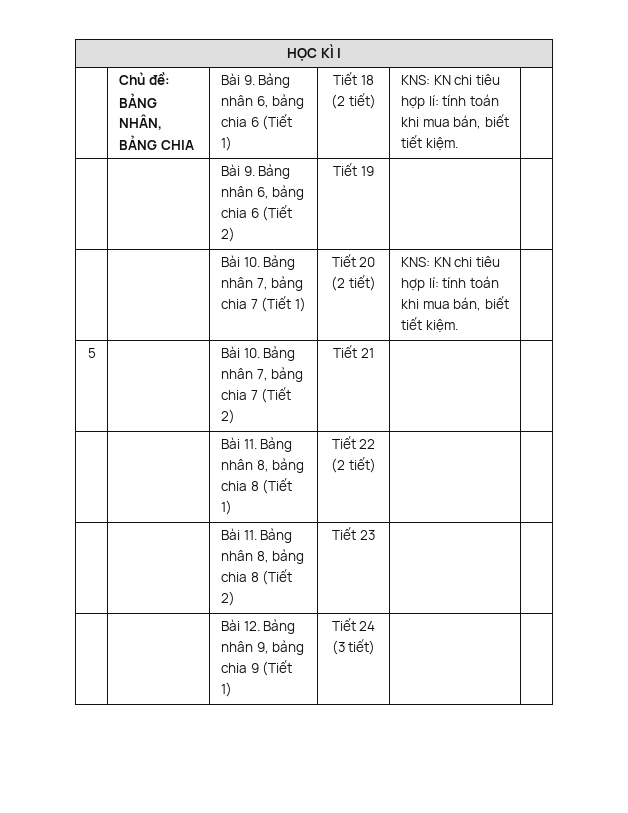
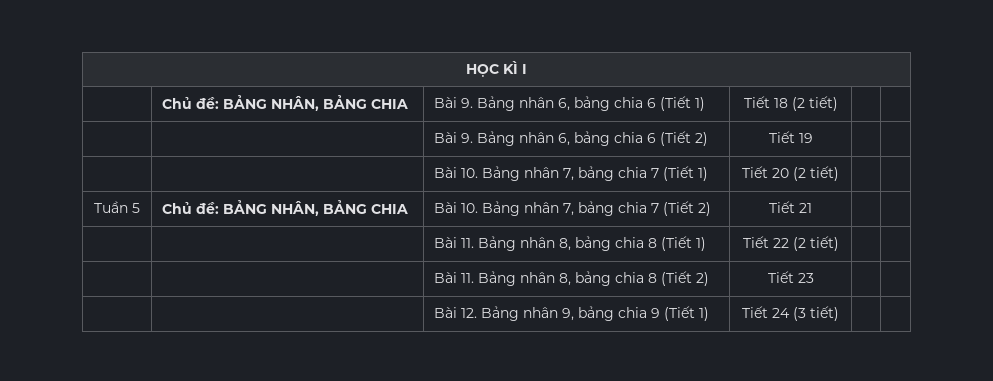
[400,74,500,85] [400,94,499,109] [400,114,509,129] [400,135,458,151] KNS: KN chi tiêu hợp lí: tính toán khi mua bán, biết tiết kiệm. -> (838, 103) none
[400,256,500,267] [400,276,499,291] [400,296,509,311] [400,317,458,333] [87,348,96,358] KNS: KN chi tiêu hợp lí: tính toán khi mua bán, biết tiết kiệm. | // 5 | -> [94,201,140,213] [161,200,408,216] | // Tuần 5 | Chủ đề: BẢNG NHÂN, BẢNG CHIA

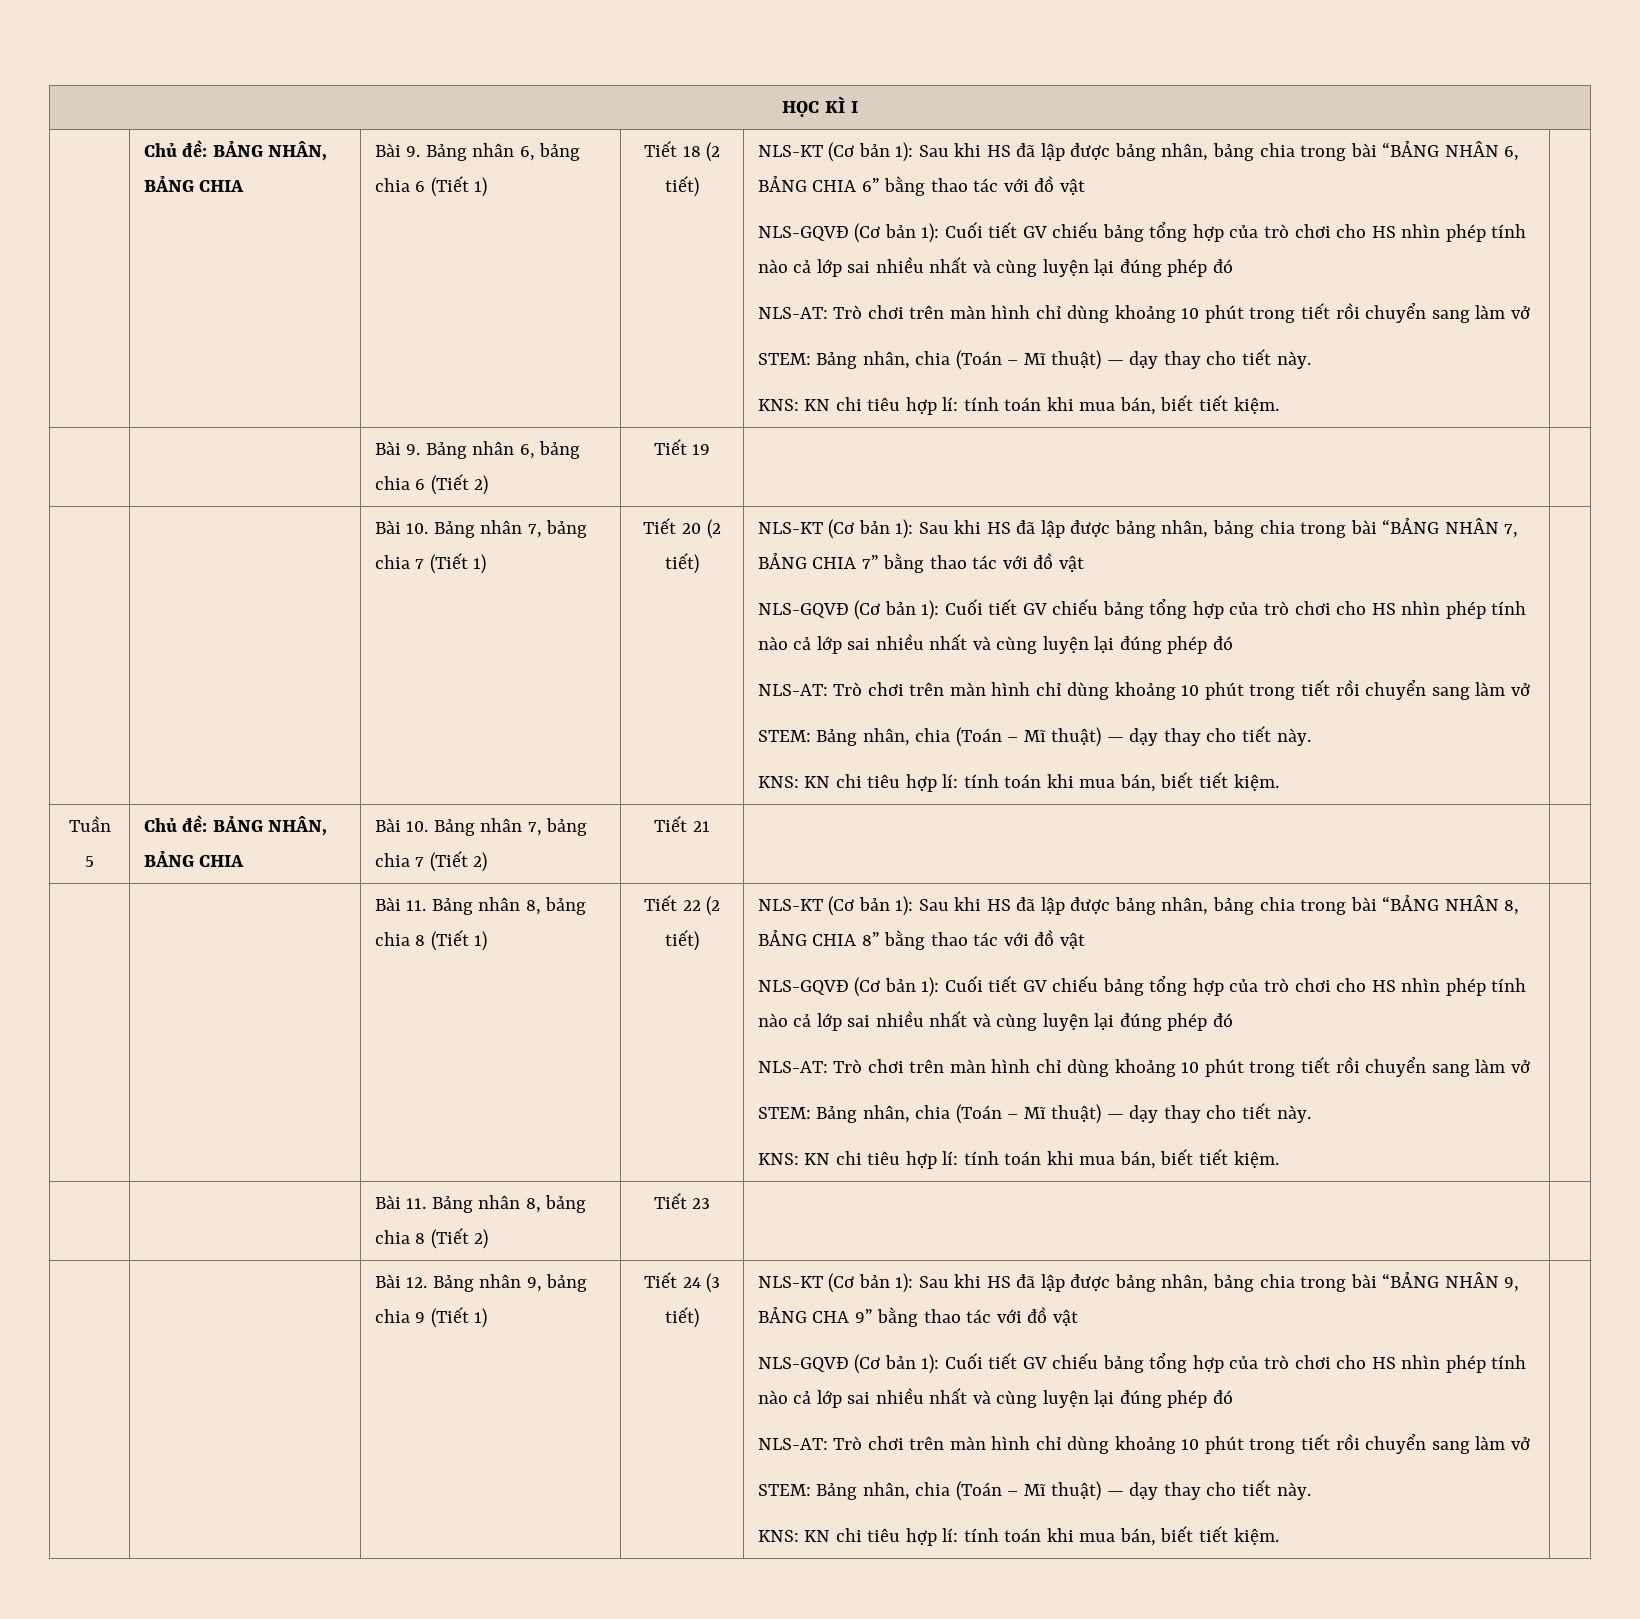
(838, 103) none -> [757,141,1520,162] [757,176,1085,196] [757,222,1527,243] [757,257,1234,277] [757,303,1530,323] [757,349,1311,370] [757,395,1279,415] NLS-KT (Cơ bản 1): Sau khi HS đã lập được bảng nhân, bảng chia trong bài “BẢNG NHÂN 6, BẢNG CHIA 6” bằng thao tác với đồ vật // NLS-GQVĐ (Cơ bản 1): Cuối tiết GV chiếu bảng tổng hợp của trò chơi cho HS nhìn phép tính nào cả lớp sai nhiều nhất và cùng luyện lại đúng phép đó // NLS-AT: Trò chơi trên màn hình chỉ dùng khoảng 10 phút trong tiết rồi chuyển sang làm vở // STEM: Bảng nhân, chia (Toán – Mĩ thuật) — dạy thay cho tiết này. // KNS: KN chi tiêu hợp lí: tính toán khi mua bán, biết tiết kiệm.
(839, 173) none -> [757,518,1519,539] [757,553,1084,573] [757,599,1527,620] [757,634,1234,654] [757,680,1530,700] [757,726,1311,747] [757,772,1279,792] NLS-KT (Cơ bản 1): Sau khi HS đã lập được bảng nhân, bảng chia trong bài “BẢNG NHÂN 7, BẢNG CHIA 7” bằng thao tác với đồ vật // NLS-GQVĐ (Cơ bản 1): Cuối tiết GV chiếu bảng tổng hợp của trò chơi cho HS nhìn phép tính nào cả lớp sai nhiều nhất và cùng luyện lại đúng phép đó // NLS-AT: Trò chơi trên màn hình chỉ dùng khoảng 10 phút trong tiết rồi chuyển sang làm vở // STEM: Bảng nhân, chia (Toán – Mĩ thuật) — dạy thay cho tiết này. // KNS: KN chi tiêu hợp lí: tính toán khi mua bán, biết tiết kiệm.
(839, 243) none -> [757,895,1520,916] [757,930,1085,950] [757,976,1527,997] [757,1011,1234,1031] [757,1057,1530,1077] [757,1103,1311,1124] [757,1149,1279,1169] NLS-KT (Cơ bản 1): Sau khi HS đã lập được bảng nhân, bảng chia trong bài “BẢNG NHÂN 8, BẢNG CHIA 8” bằng thao tác với đồ vật // NLS-GQVĐ (Cơ bản 1): Cuối tiết GV chiếu bảng tổng hợp của trò chơi cho HS nhìn phép tính nào cả lớp sai nhiều nhất và cùng luyện lại đúng phép đó // NLS-AT: Trò chơi trên màn hình chỉ dùng khoảng 10 phút trong tiết rồi chuyển sang làm vở // STEM: Bảng nhân, chia (Toán – Mĩ thuật) — dạy thay cho tiết này. // KNS: KN chi tiêu hợp lí: tính toán khi mua bán, biết tiết kiệm.
(839, 313) none -> [757,1272,1520,1293] [757,1307,1078,1327] [757,1353,1527,1374] [757,1388,1234,1408] [757,1434,1530,1454] [757,1480,1311,1501] [757,1526,1279,1546] NLS-KT (Cơ bản 1): Sau khi HS đã lập được bảng nhân, bảng chia trong bài “BẢNG NHÂN 9, BẢNG CHA 9” bằng thao tác với đồ vật // NLS-GQVĐ (Cơ bản 1): Cuối tiết GV chiếu bảng tổng hợp của trò chơi cho HS nhìn phép tính nào cả lớp sai nhiều nhất và cùng luyện lại đúng phép đó // NLS-AT: Trò chơi trên màn hình chỉ dùng khoảng 10 phút trong tiết rồi chuyển sang làm vở // STEM: Bảng nhân, chia (Toán – Mĩ thuật) — dạy thay cho tiết này. // KNS: KN chi tiêu hợp lí: tính toán khi mua bán, biết tiết kiệm.

